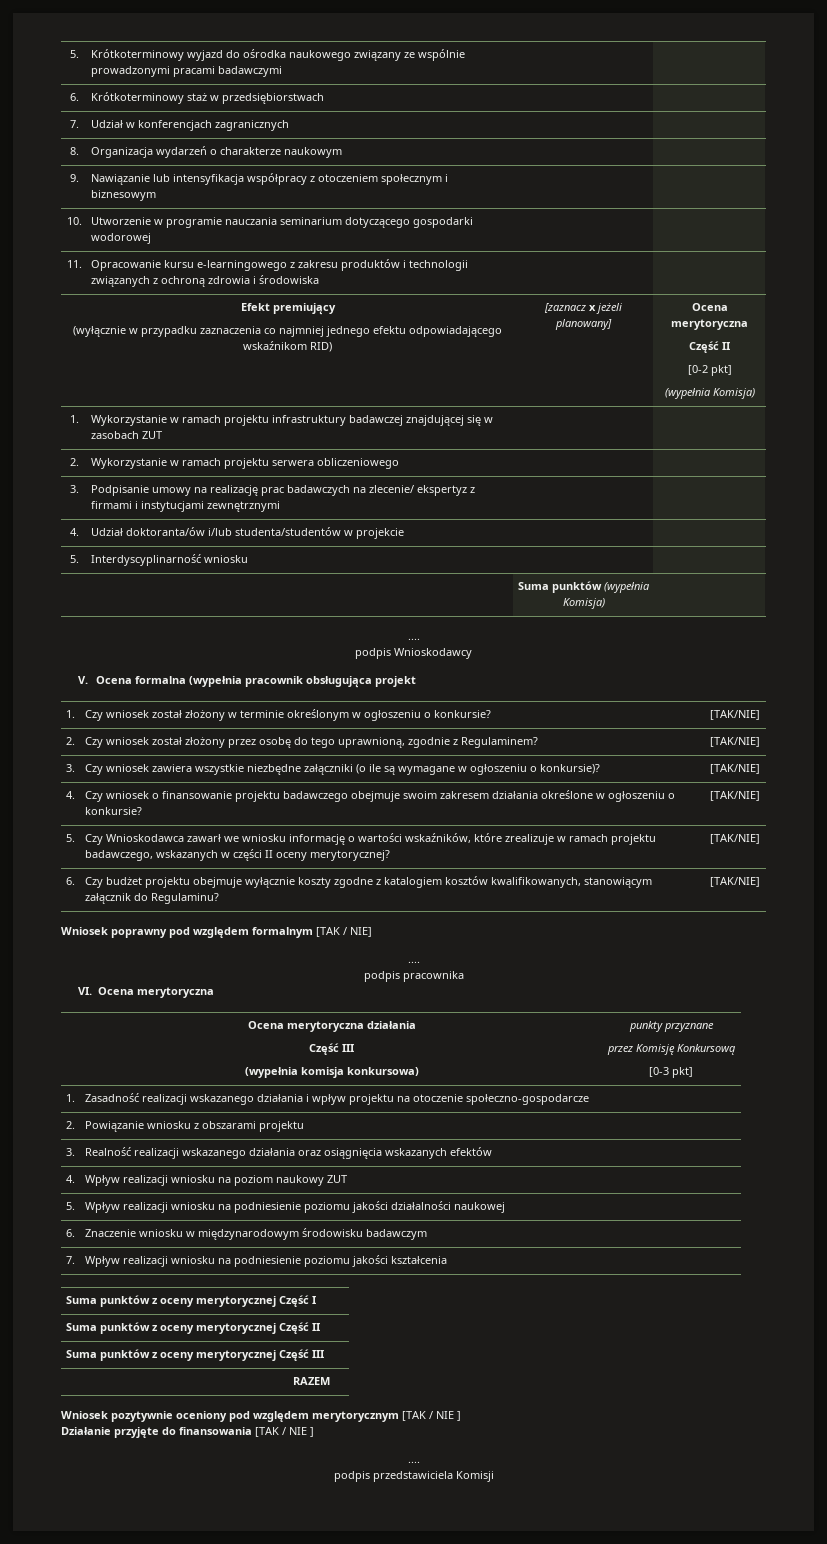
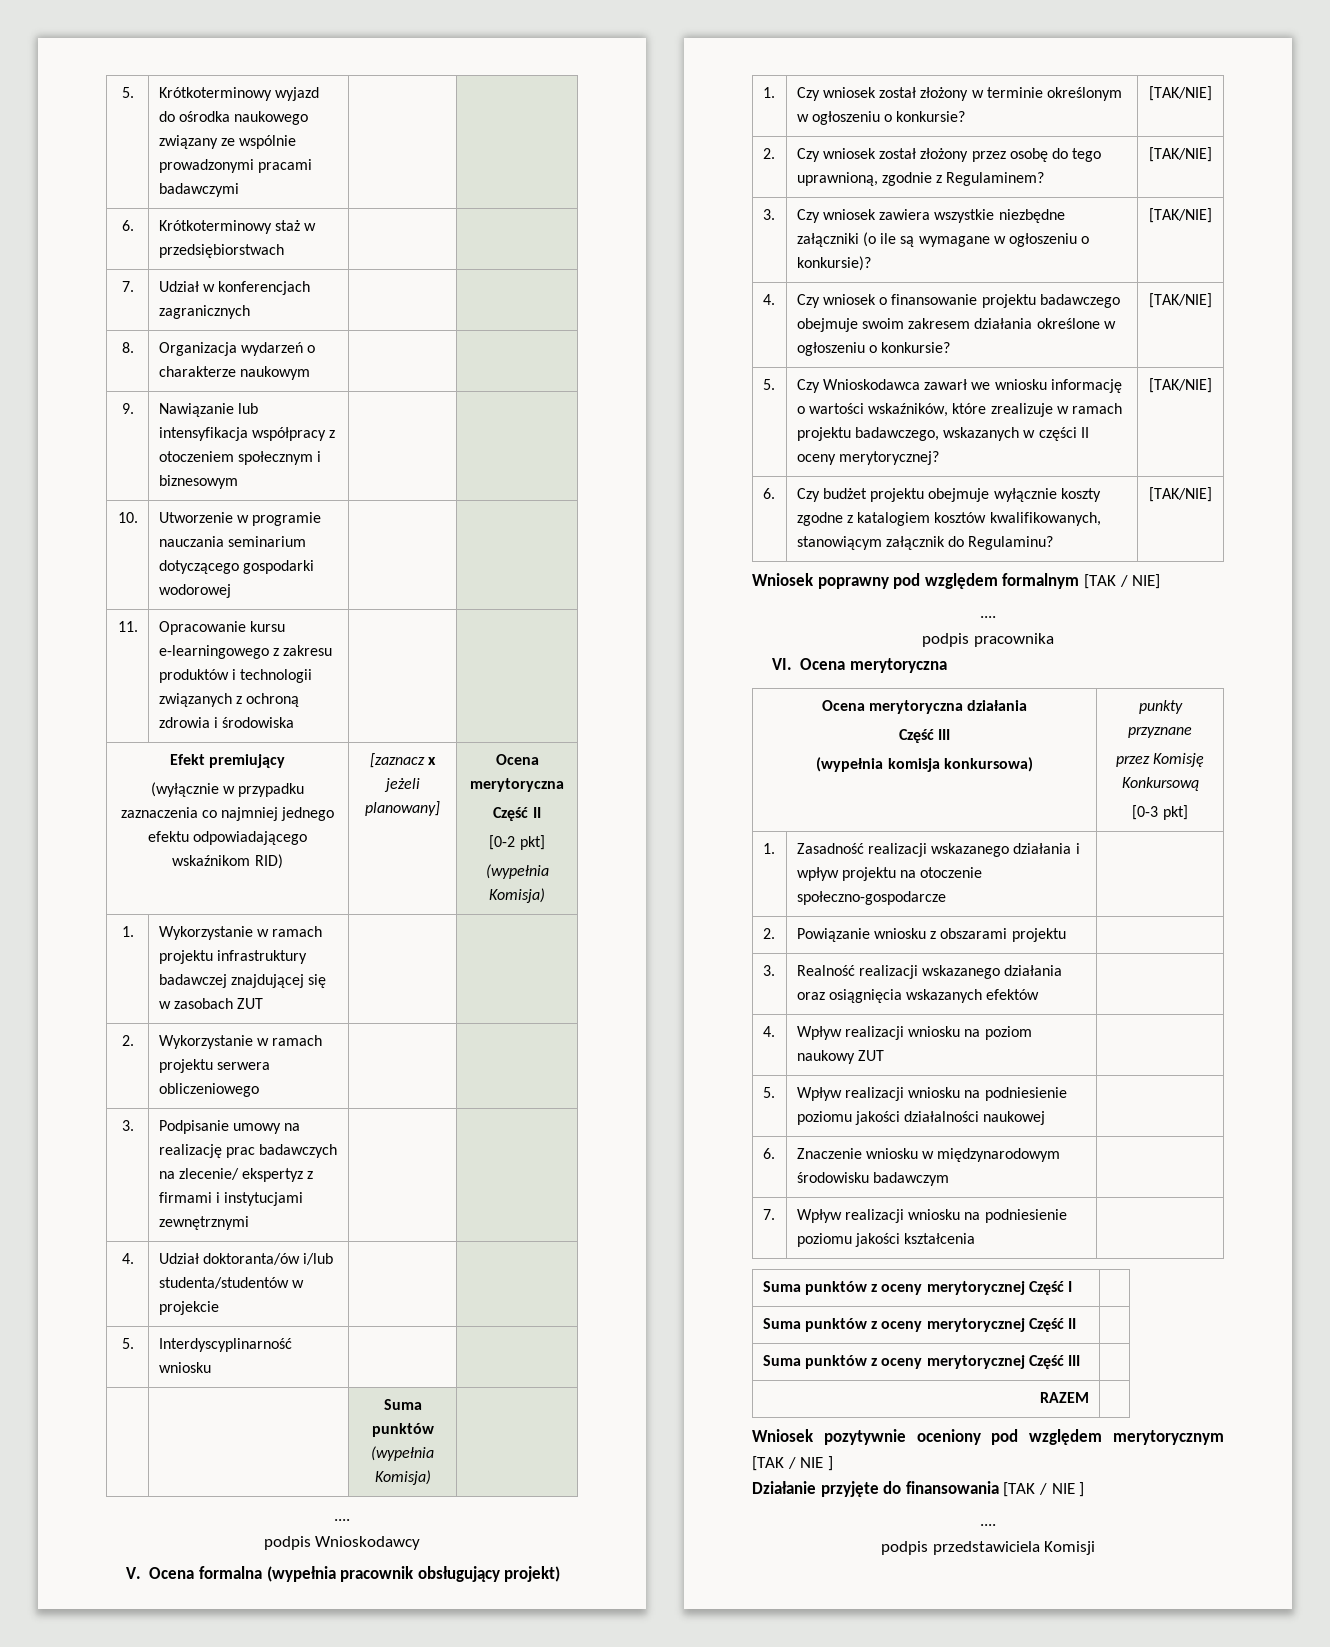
[305,676,416,688] obsługująca projekt -> [417,1566,561,1582] obsługujący projekt)

